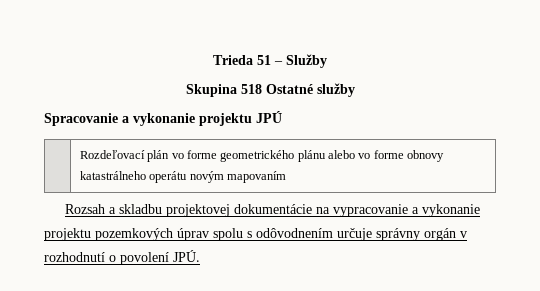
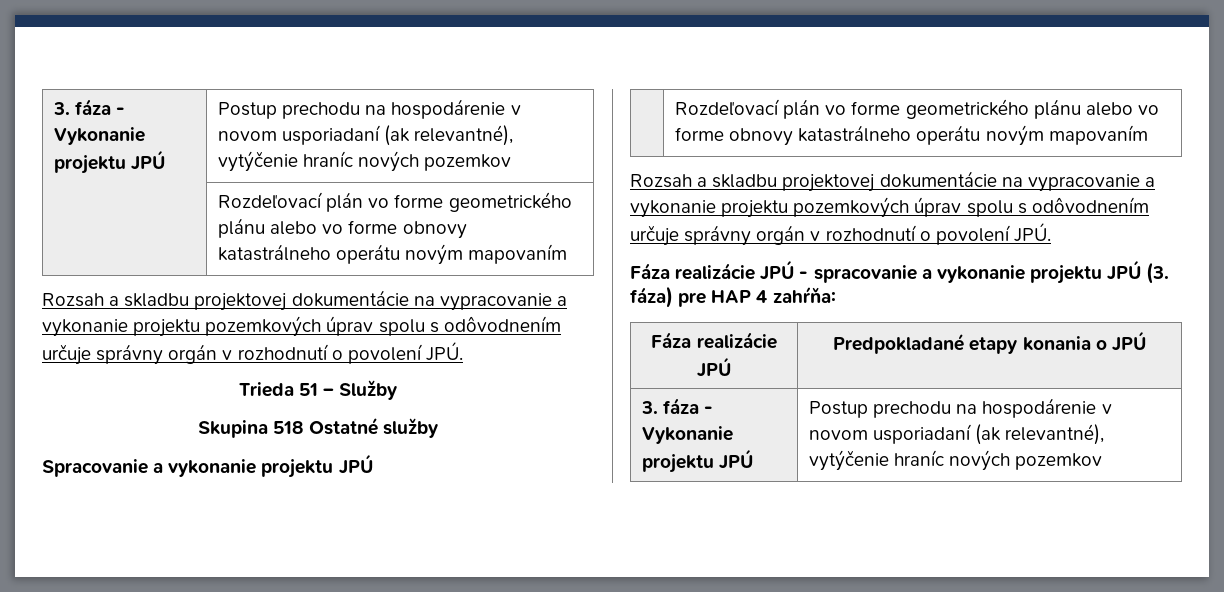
(213, 60) none -> [53,99,126,115] [54,127,146,145] [54,150,166,174] [218,99,521,119] [218,125,514,146] [218,151,512,172] [218,192,572,212] [218,218,467,239] [218,244,568,265] [42,290,567,311] [42,316,561,337] [42,341,463,365] 3. fáza - Vykonanie projektu JPÚ | Postup prechodu na hospodárenie v novom usporiadaní (ak relevantné), vytýčenie hraníc nových pozemkov // | Rozdeľovací plán vo forme geometrického plánu alebo vo forme obnovy katastrálneho operátu novým mapovaním // Rozsah a skladbu projektovej dokumentácie na vypracovanie a vykonanie projektu pozemkových úprav spolu s odôvodnením určuje správny orgán v rozhodnutí o povolení JPÚ. //
(200, 256) none -> [630,260,1170,284] [630,286,836,308] [651,332,777,349] [697,357,731,378] [833,331,1146,354] [641,398,714,414] [642,426,734,444] [642,449,754,473] [809,398,1112,418] [809,424,1105,445] [809,450,1103,471] // Fáza realizácie JPÚ - spracovanie a vykonanie projektu JPÚ (3. fáza) pre HAP 4 zahŕňa: // Fáza realizácie JPÚ | Predpokladané etapy konania o JPÚ // 3. fáza - Vykonanie projektu JPÚ | Postup prechodu na hospodárenie v novom usporiadaní (ak relevantné), vytýčenie hraníc nových pozemkov

